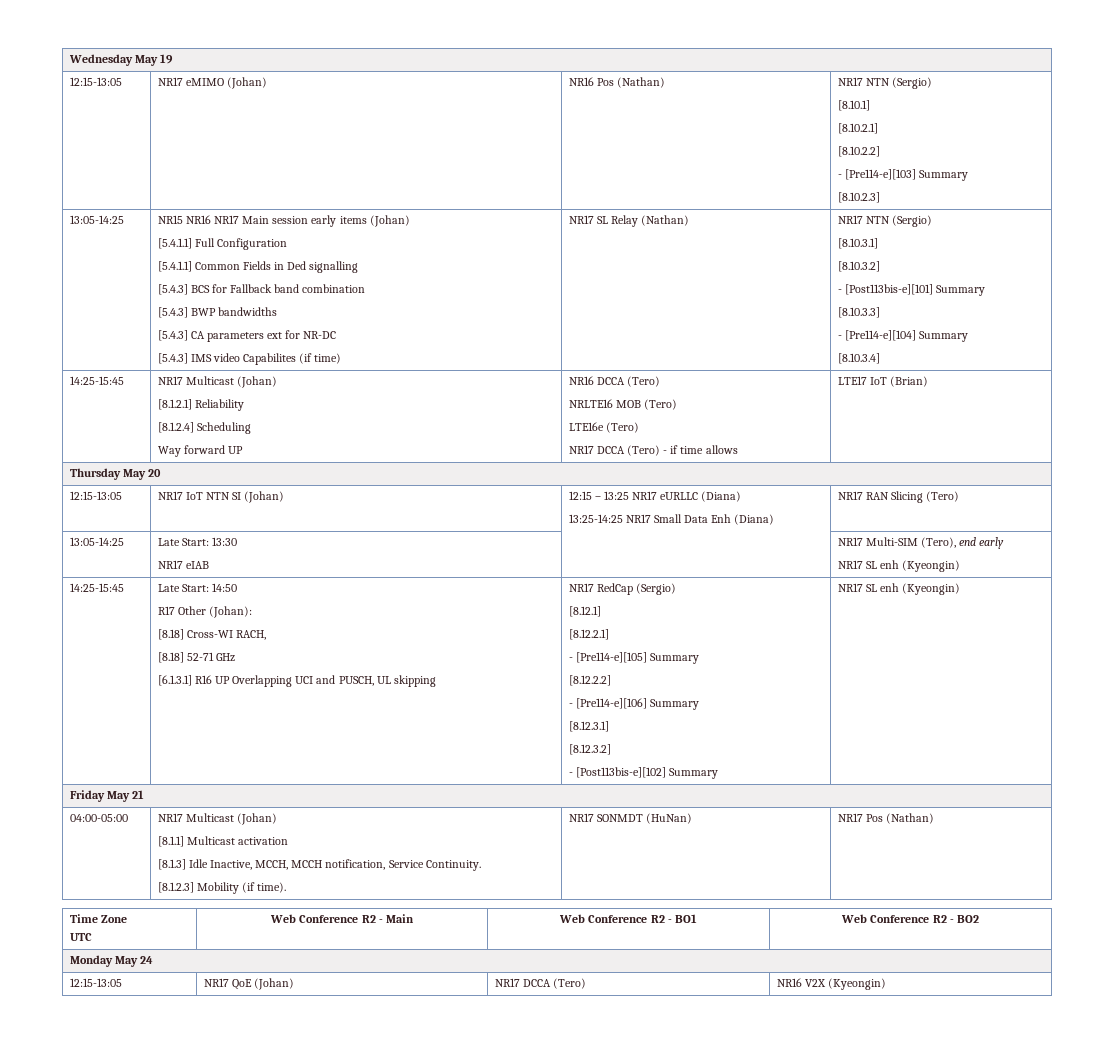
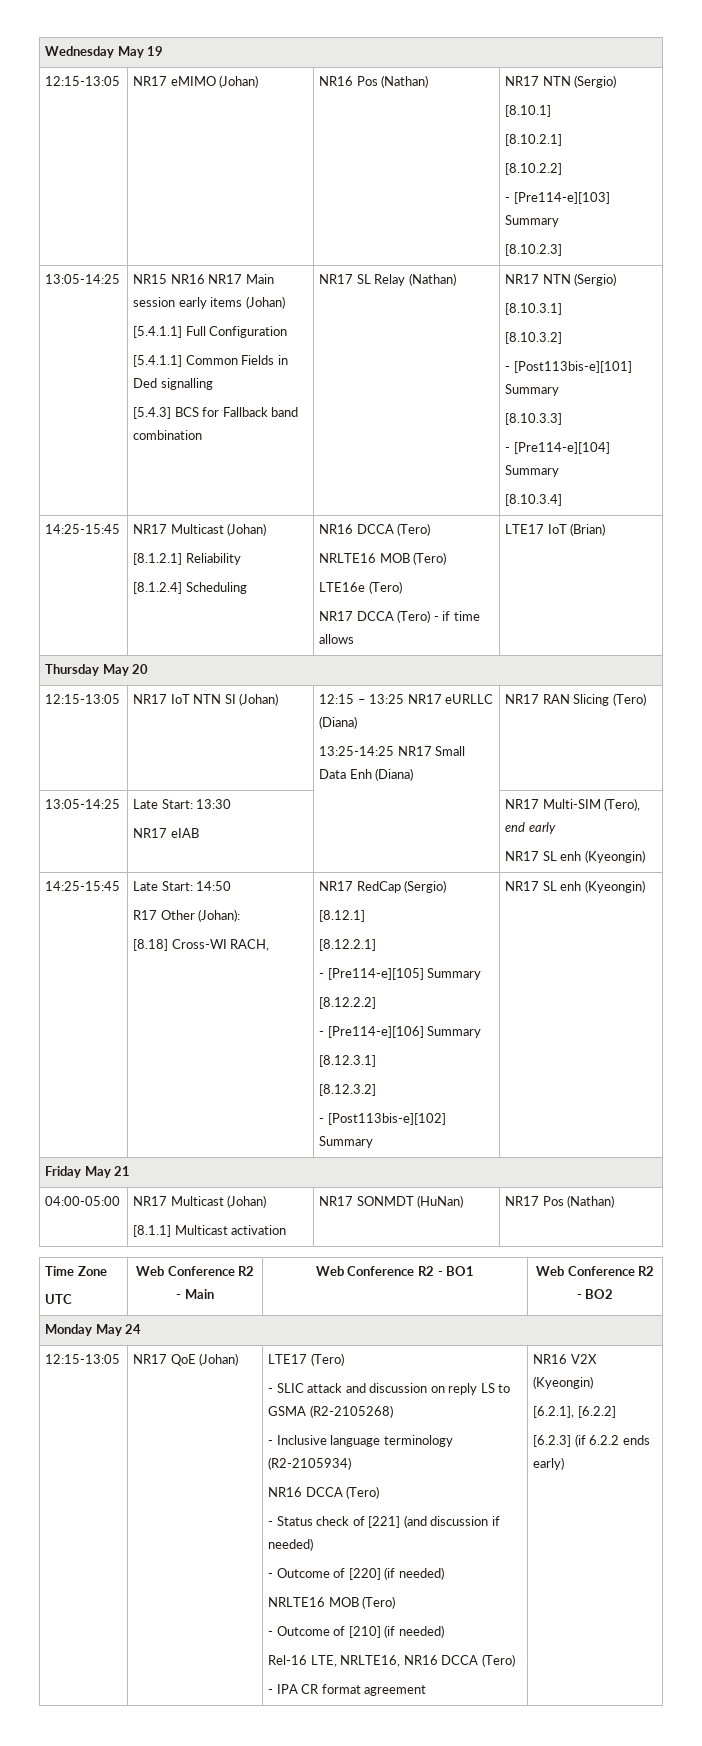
[157,307,278,318] [157,330,337,342] [157,353,342,365] // [5.4.3] BWP bandwidths // [5.4.3] CA parameters ext for NR-DC // [5.4.3] IMS video Capabilites (if time) -> (203, 435) none
[157,445,244,457] // Way forward UP -> (247, 588) none
[157,652,236,663] [157,675,436,687] // [8.18] 52-71 GHz // [6.1.3.1] R16 UP Overlapping UCI and PUSCH, UL skipping -> (270, 945) none
[157,859,481,871] [157,882,287,894] // [8.1.3] Idle Inactive, MCCH, MCCH notification, Service Continuity. // [8.1.2.3] Mobility (if time). -> (287, 1230) none
[494,978,587,989] [776,978,887,990] NR17 DCCA (Tero) | NR16 V2X (Kyeongin) -> [268,1353,344,1366] [268,1383,511,1395] [268,1405,393,1418] [268,1435,453,1447] [268,1457,352,1470] [268,1486,380,1499] [268,1515,500,1528] [268,1538,314,1551] [268,1567,444,1580] [268,1596,396,1609] [268,1625,444,1638] [268,1654,515,1667] [268,1684,427,1696] [533,1354,597,1364] [533,1376,594,1389] [533,1406,616,1418] [533,1434,650,1447] [533,1457,565,1470] LTE17 (Tero) // - SLIC attack and discussion on reply LS to GSMA (R2-2105268) // - Inclusive language terminology (R2-2105934) // NR16 DCCA (Tero) // - Status check of [221] (and discussion if needed) // - Outcome of [220] (if needed) // NRLTE16 MOB (Tero) // - Outcome of [210] (if needed) // Rel-16 LTE, NRLTE16, NR16 DCCA (Tero) // - IPA CR format agreement | NR16 V2X (Kyeongin) // [6.2.1], [6.2.2] // [6.2.3] (if 6.2.2 ends early)

